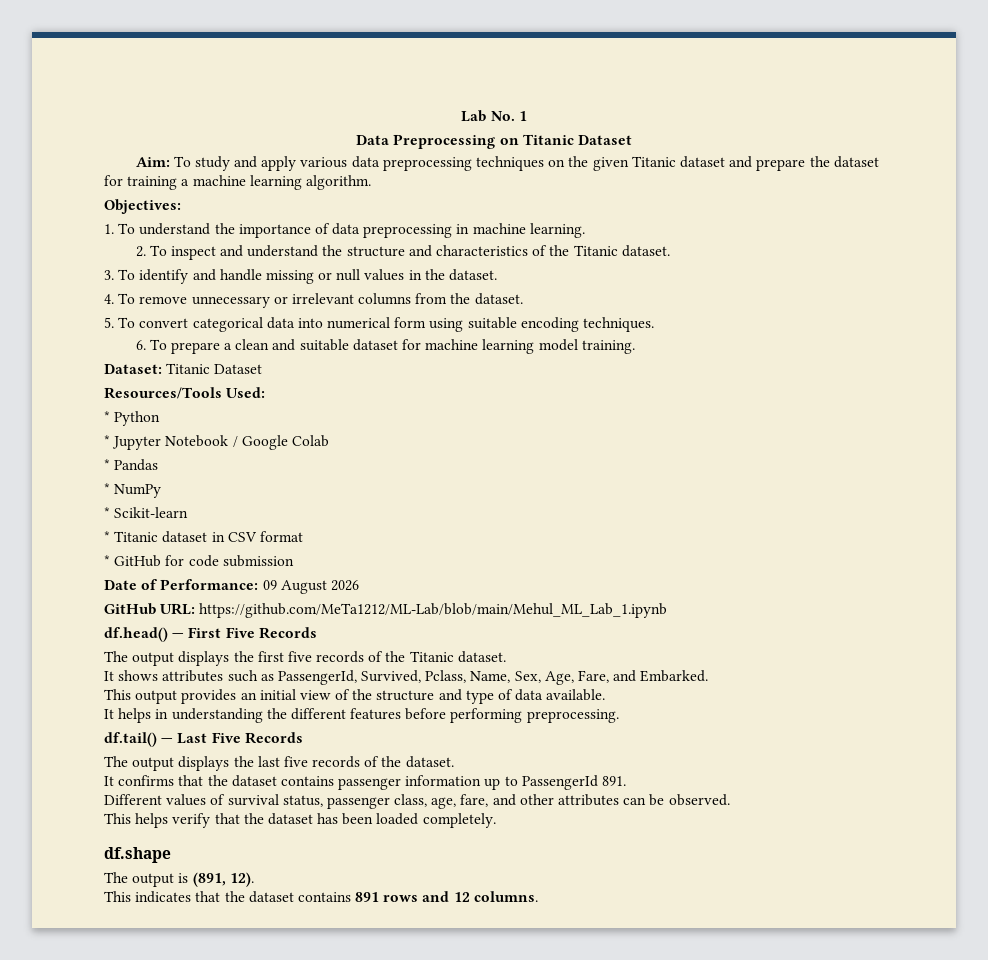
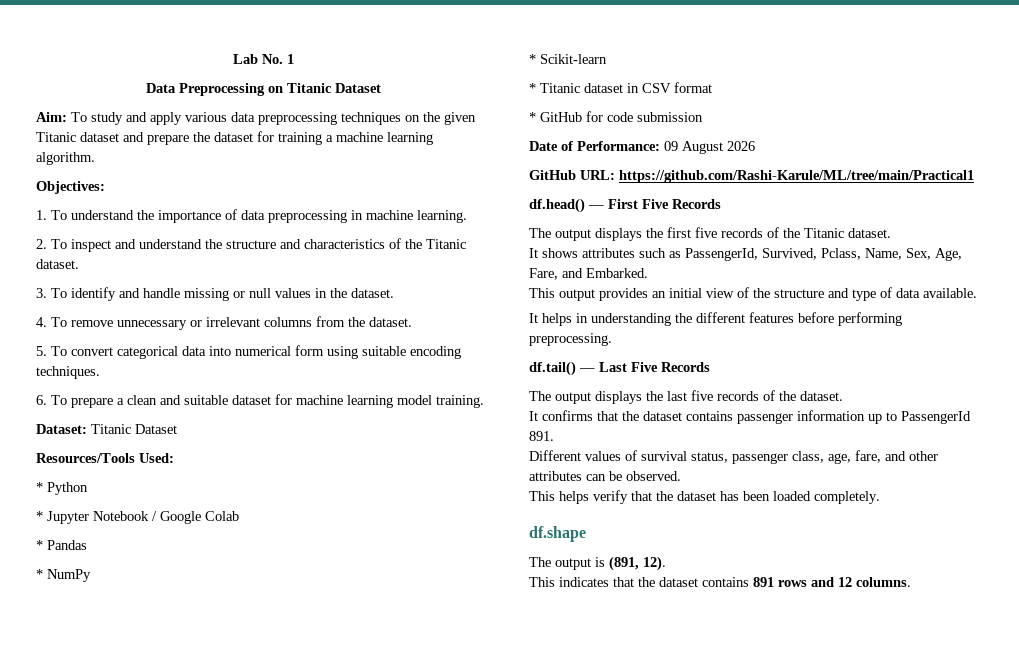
[199,603,668,618] https://github.com/MeTa1212/ML-Lab/blob/main/Mehul_ML_Lab_1.ipynb -> [619,170,974,183] https://github.com/Rashi-Karule/ML/tree/main/Practical1

